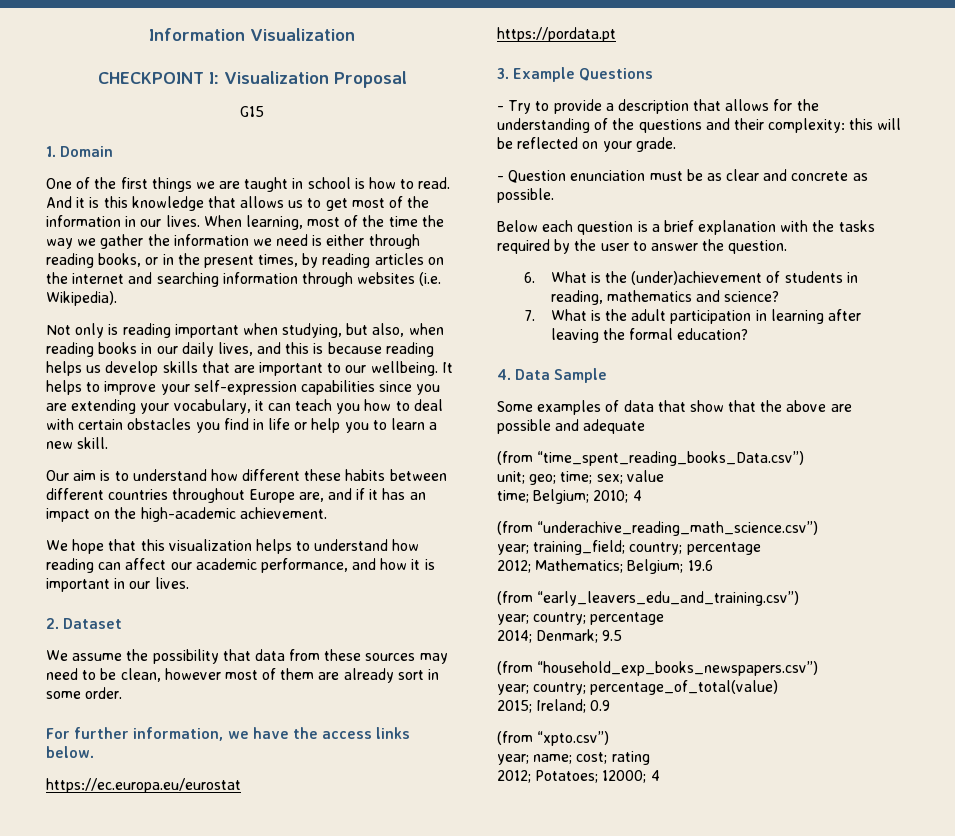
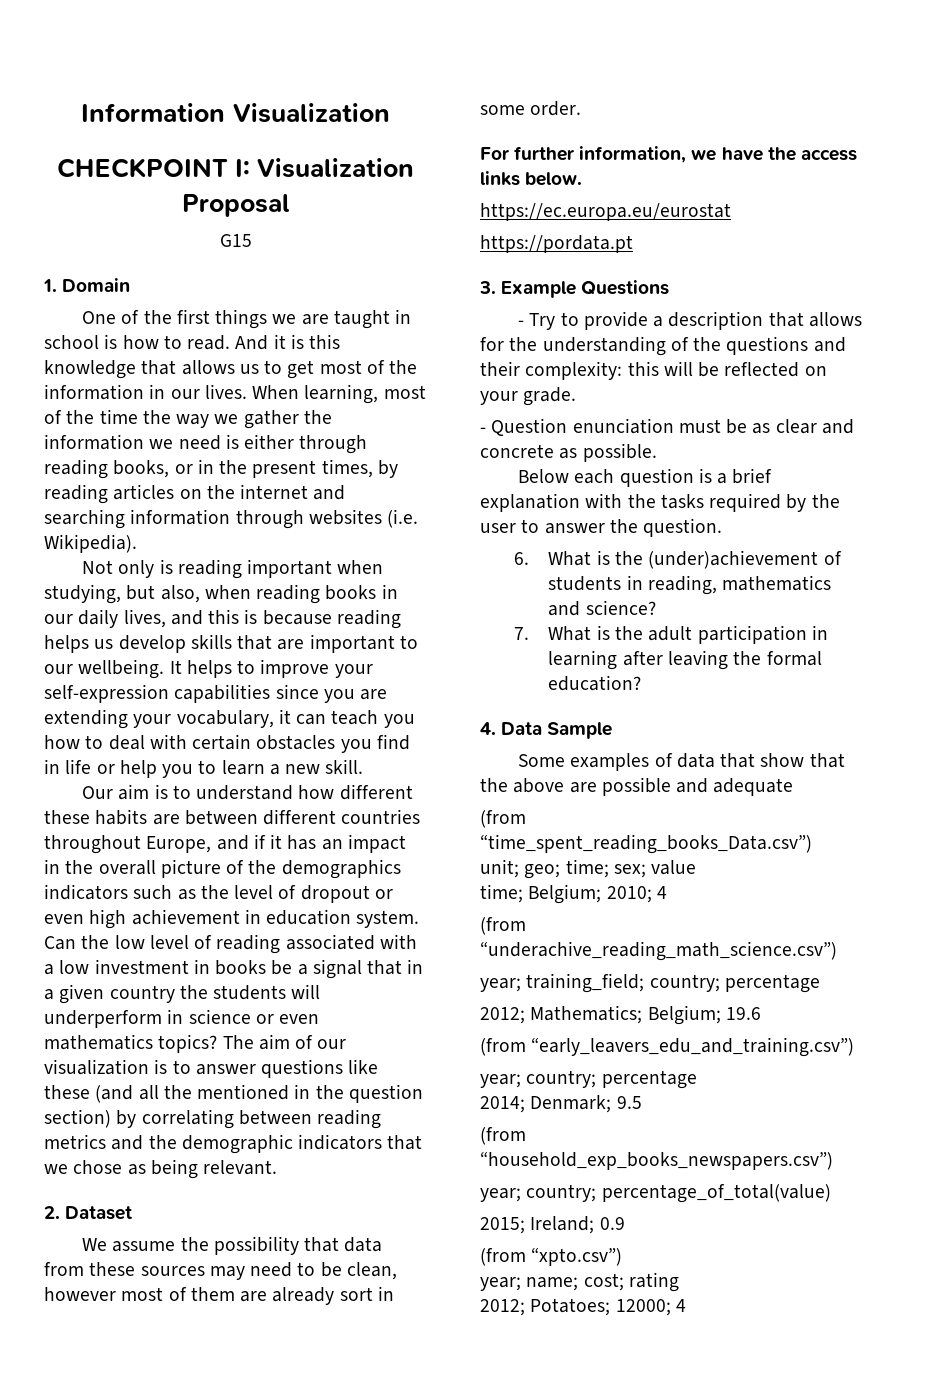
(386, 475) none -> [152,814,180,825] are
[249,489,324,503] Europe are, -> [146,836,212,853] Europe,
[94,507,327,522] [46,539,420,554] [46,558,435,573] [46,577,189,592] on the high-academic achievement. // We hope that this visualization helps to understand how reading can affect our academic performance, and how it is important in our lives. -> [44,859,401,879] [44,884,393,903] [44,909,420,929] [44,934,417,954] [44,959,424,979] [44,984,321,1004] [44,1009,320,1028] [44,1034,347,1053] [44,1059,379,1078] [44,1084,423,1103] [44,1109,382,1129] [44,1134,423,1154] [44,1159,278,1179] in the overall picture of the demographics indicators such as the level of dropout or even high achievement in education system. Can the low level of reading associated with a low investment in books be a signal that in a given country the students will underperform in science or even mathematics topics? The aim of our visualization is to answer questions like these (and all the mentioned in the question section) by correlating between reading metrics and the demographic indicators that we chose as being relevant.

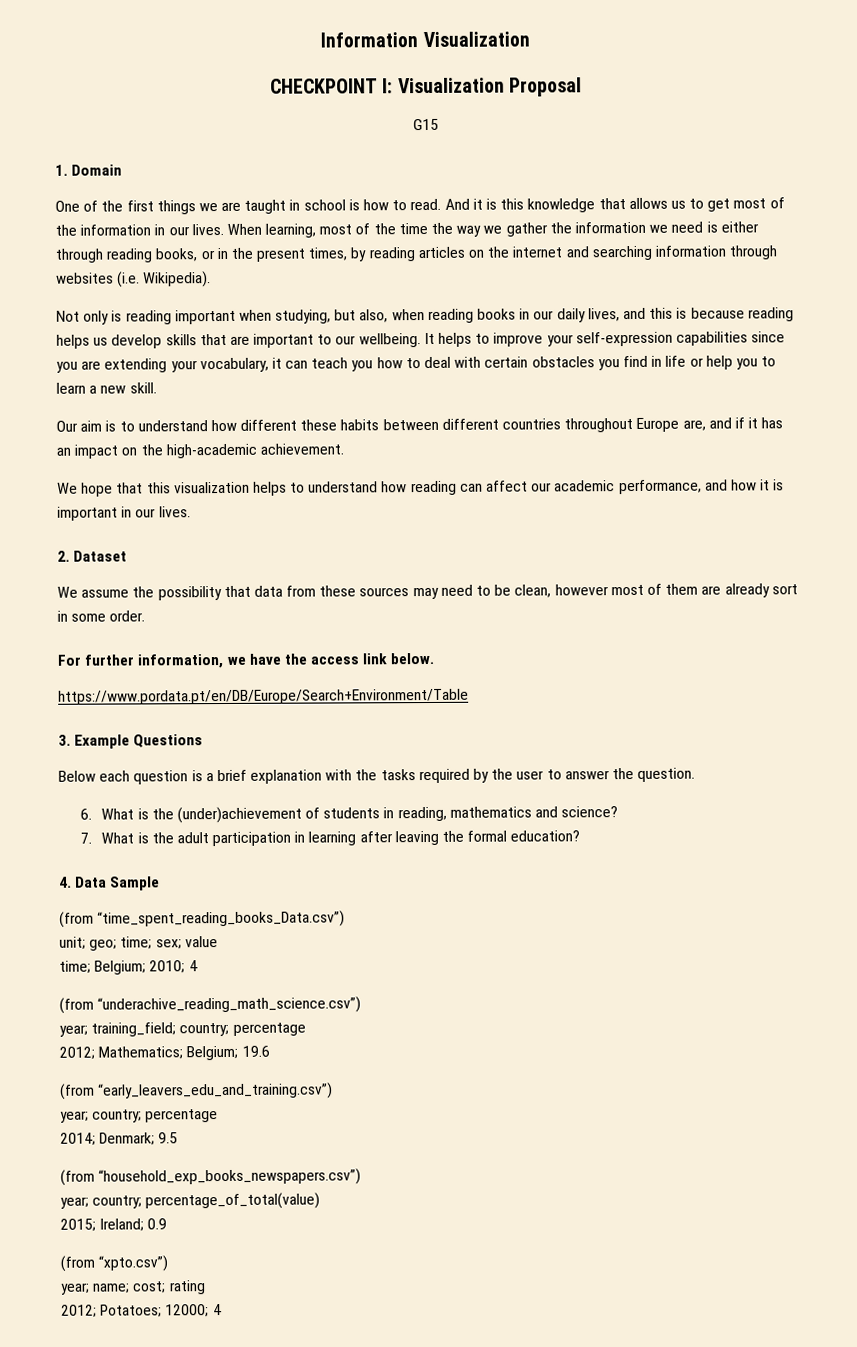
[152,814,180,825] are -> (380, 425) none
[146,836,212,853] Europe, -> [636,417,706,432] Europe are,
[44,859,401,879] [44,884,393,903] [44,909,420,929] [44,934,417,954] [44,959,424,979] [44,984,321,1004] [44,1009,320,1028] [44,1034,347,1053] [44,1059,379,1078] [44,1084,423,1103] [44,1109,382,1129] [44,1134,423,1154] [44,1159,278,1179] in the overall picture of the demographics indicators such as the level of dropout or even high achievement in education system. Can the low level of reading associated with a low investment in books be a signal that in a given country the students will underperform in science or even mathematics topics? The aim of our visualization is to answer questions like these (and all the mentioned in the question section) by correlating between reading metrics and the demographic indicators that we chose as being relevant. -> [121,443,344,459] [57,479,785,497] [57,506,191,521] on the high-academic achievement. // We hope that this visualization helps to understand how reading can affect our academic performance, and how it is important in our lives.
[480,171,520,186] links -> [362,653,388,665] link
[480,203,731,221] [480,235,633,253] https://ec.europa.eu/eurostat // https://pordata.pt -> [58,688,469,705] https://www.pordata.pt/en/DB/Europe/Search+Environment/Table
[518,311,862,330] [480,336,846,356] [480,361,827,380] [480,387,577,406] [480,418,854,436] [480,443,657,462] // - Try to provide a description that allows for the understanding of the questions and their complexity: this will be reflected on your grade. // - Question enunciation must be as clear and concrete as possible. -> (204, 741) none
[518,753,845,771] [480,777,794,796] // Some examples of data that show that the above are possible and adequate -> (161, 883) none

